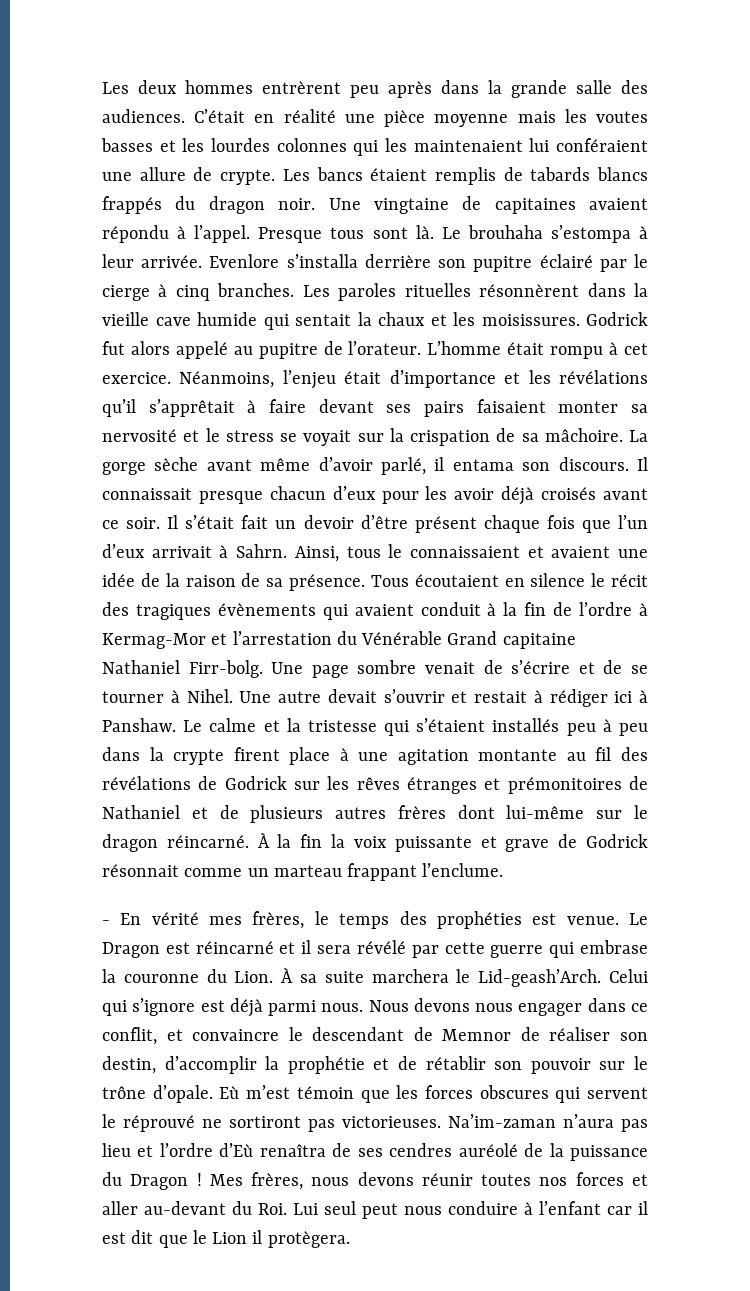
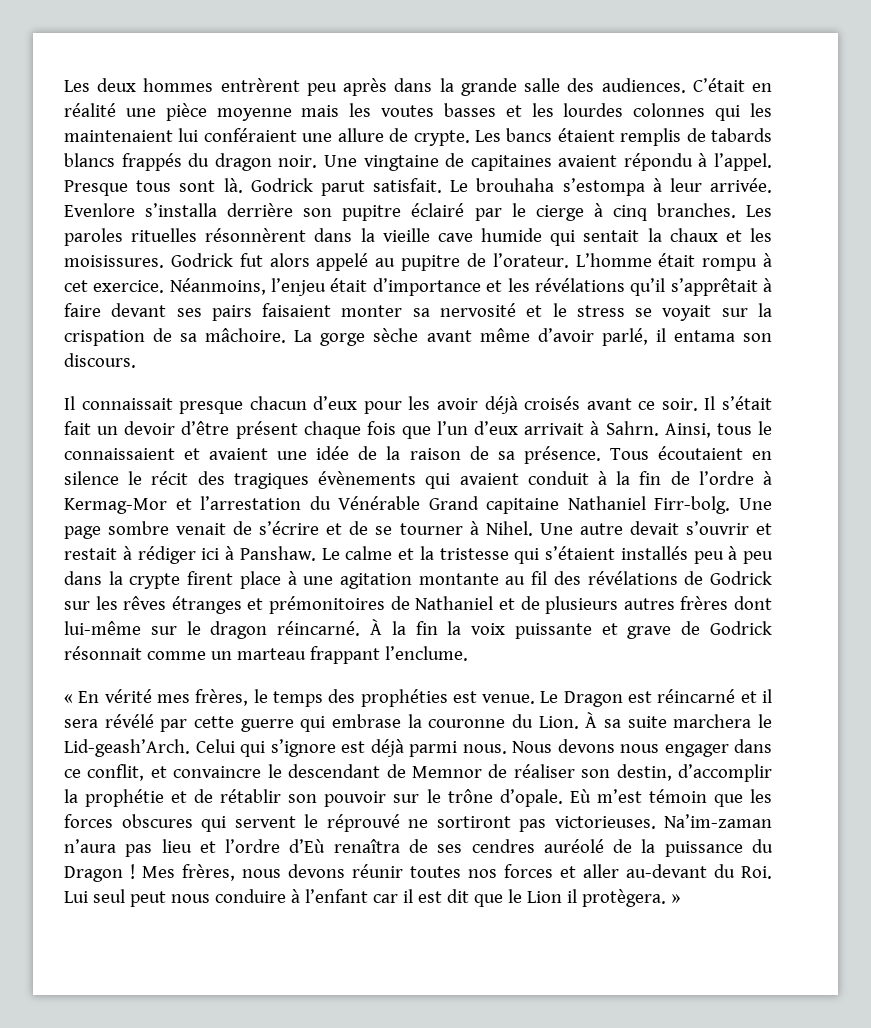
(434, 232) none -> [250,178,442,196] Godrick parut satisfait.
(629, 464) none -> (136, 360) //
[102,920,110,925] - -> [64,694,73,703] «
(350, 1239) none -> [670,894,680,903] »

